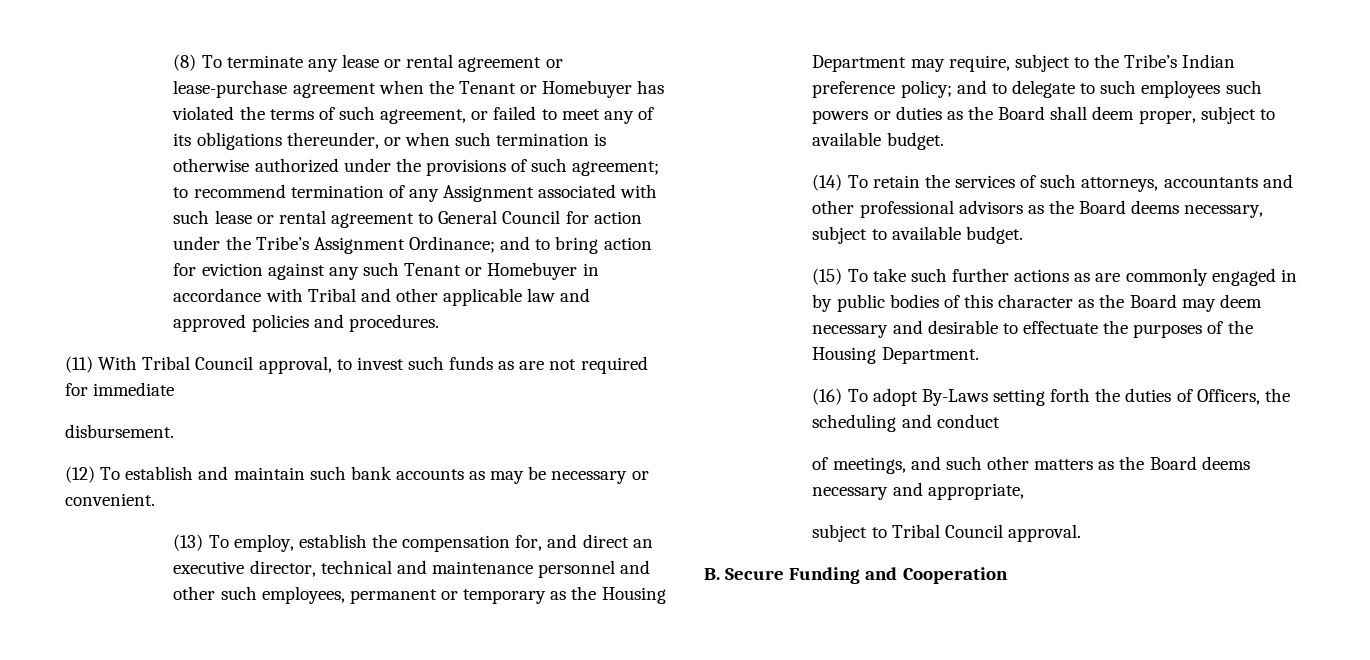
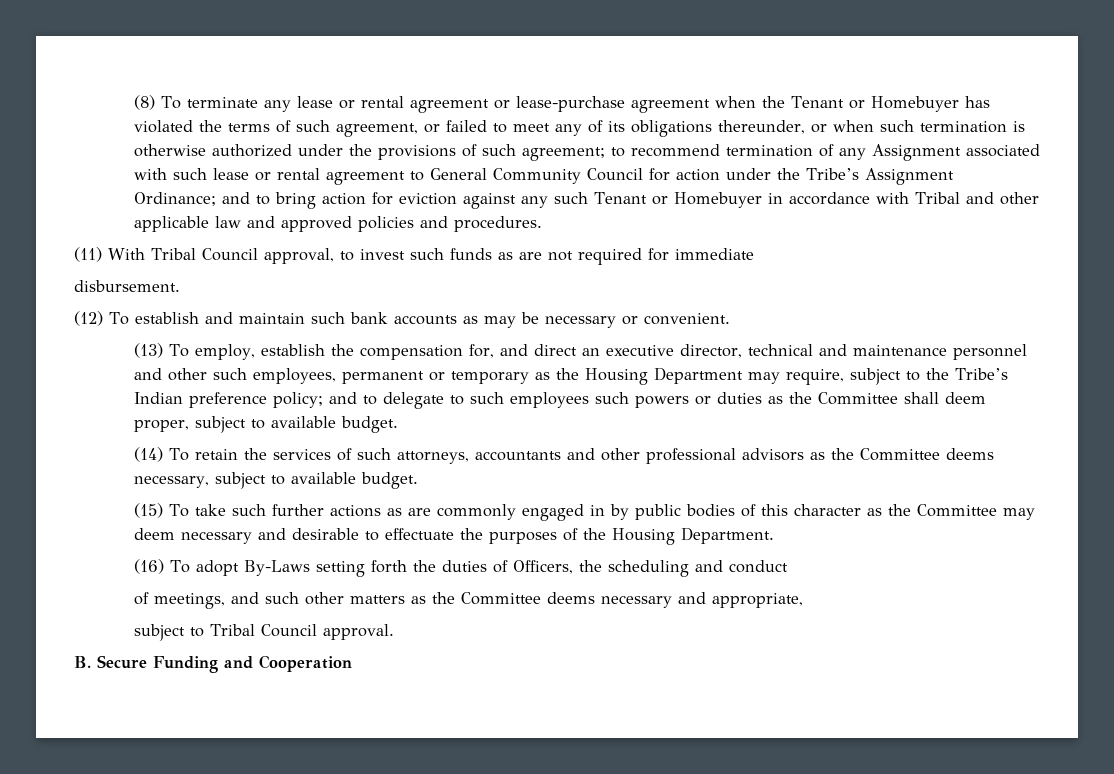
(498, 217) none -> [492,168,581,184] Community
[998,106,1046,120] Board -> [817,392,898,405] Committee
[1079,200,1127,214] Board -> [859,448,940,461] Committee
[1129,294,1177,308] Board -> [916,504,997,517] Committee
[1149,456,1197,470] Board -> [460,592,541,605] Committee

